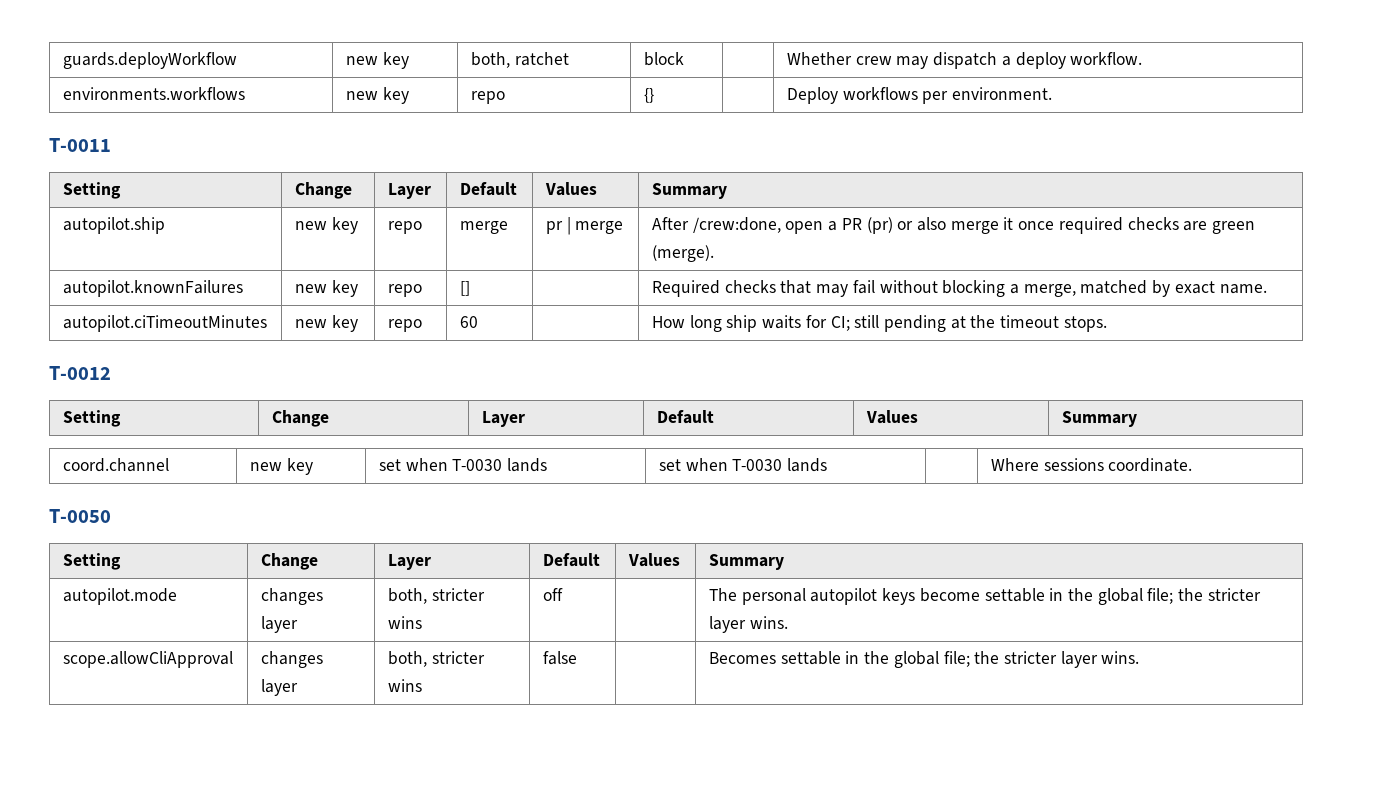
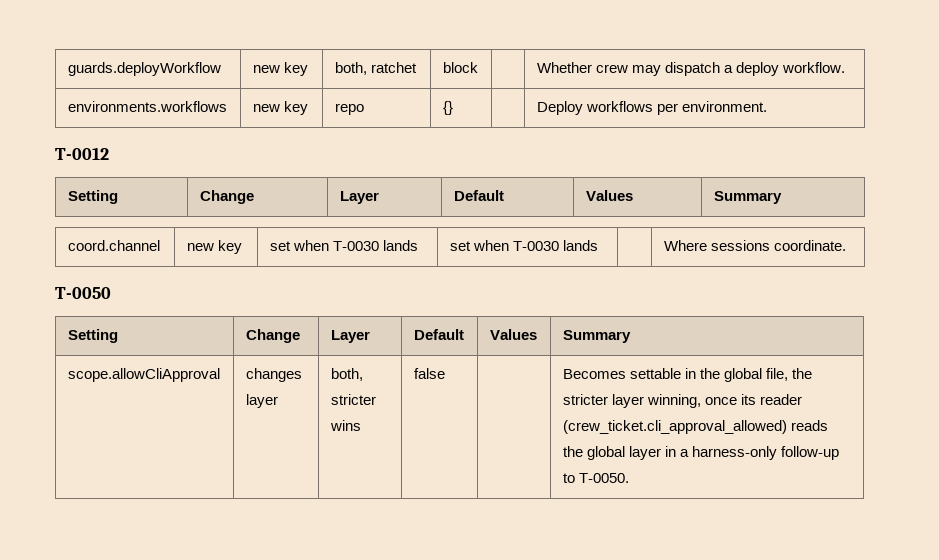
[49,138,111,152] [62,182,121,199] [294,182,352,199] [387,183,431,199] [459,182,517,196] [544,182,597,196] [651,183,727,199] [62,217,165,234] [294,217,358,234] [387,221,422,234] [459,221,508,234] [545,217,624,235] [651,217,1256,234] [651,245,714,262] [62,280,243,297] [294,280,358,297] [387,284,422,297] [459,281,470,296] [651,280,1267,297] [62,315,267,332] [294,315,358,332] [387,319,422,332] [459,316,478,328] [651,315,1107,332] // T-0011 // Setting | Change | Layer | Default | Values | Summary // autopilot.ship | new key | repo | merge | pr | merge | After /crew:done, open a PR (pr) or also merge it once required checks are green (merge). // autopilot.knownFailures | new key | repo | [] | | Required checks that may fail without blocking a merge, matched by exact name. // autopilot.ciTimeoutMinutes | new key | repo | 60 | | How long ship waits for CI; still pending at the timeout stops. -> (767, 106) none
[62,588,177,605] [260,588,323,605] [260,616,298,633] [387,588,485,604] [387,616,422,629] [542,588,563,601] [708,588,1261,605] [708,616,788,633] // autopilot.mode | changes layer | both, stricter wins | off | | The personal autopilot keys become settable in the global file; the stricter layer wins. -> (631, 336) none
[943,651,1140,668] file; the stricter layer wins. -> [765,368,812,381] [562,394,802,408] [562,420,828,434] [562,446,839,460] [562,473,629,483] file, the stricter layer winning, once its reader (crew_ticket.cli_approval_allowed) reads the global layer in a harness-only follow-up to T-0050.

